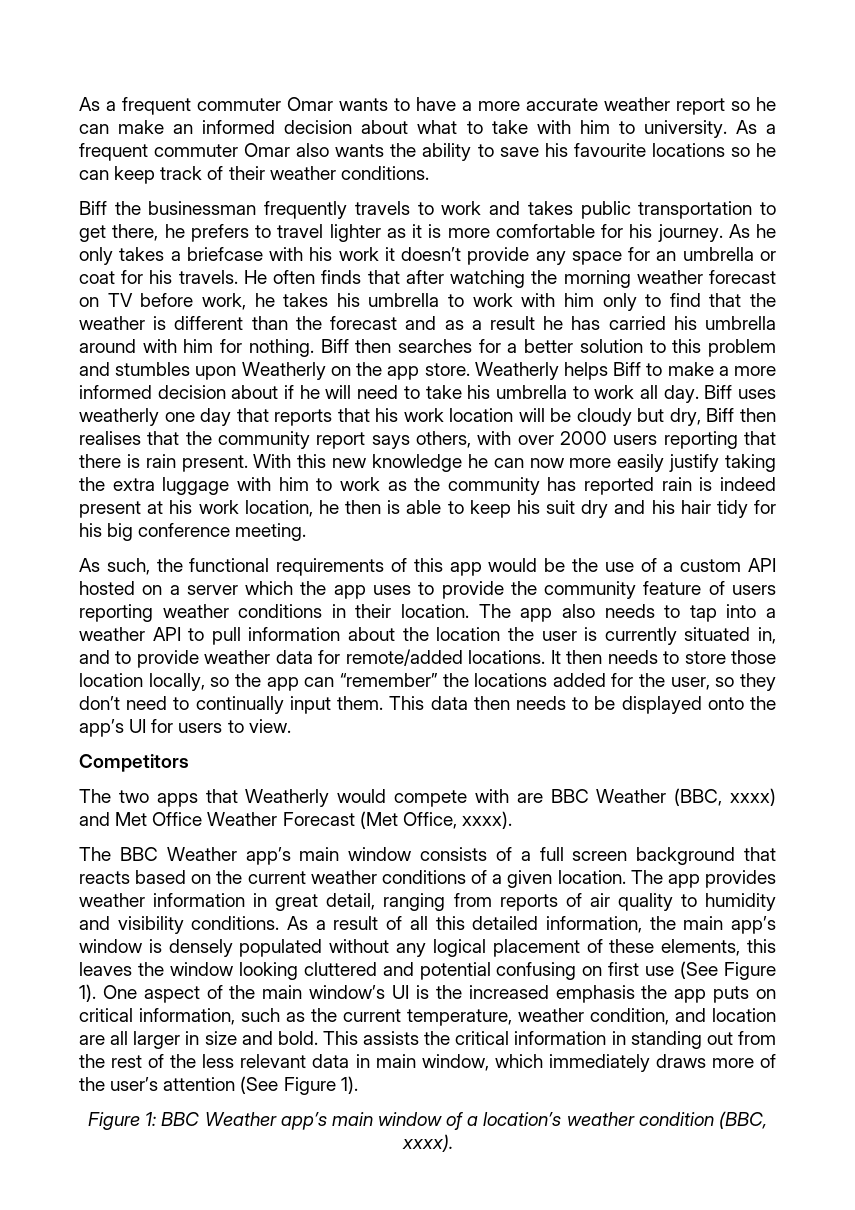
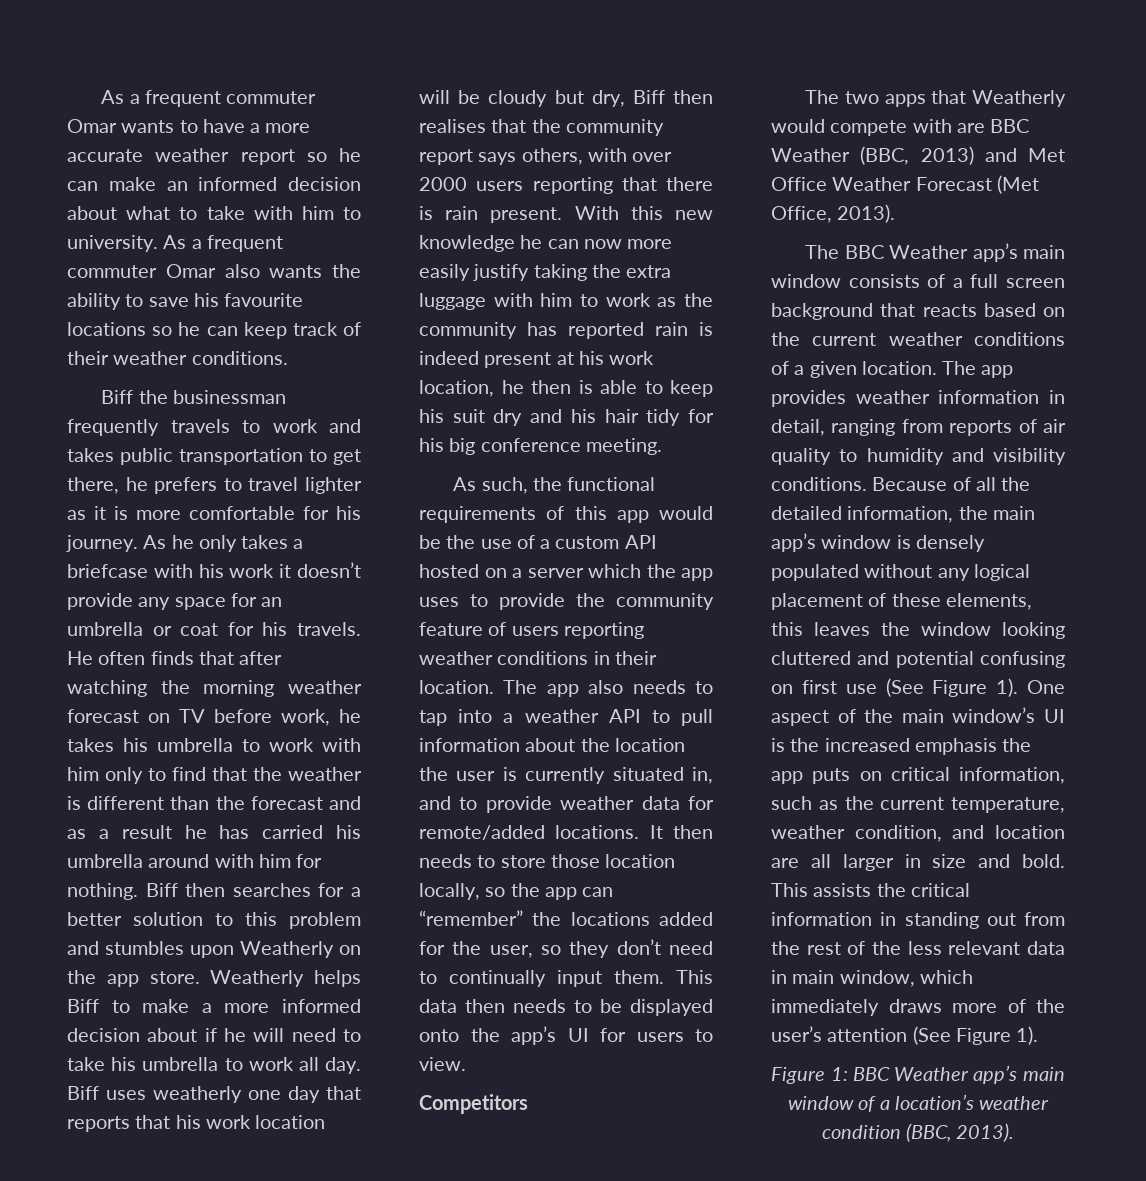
[730,788,776,806] xxxx) -> [920,146,974,165] 2013)
[461,811,512,829] xxxx). -> [837,204,896,223] 2013).
[275,894,319,911] great -> (1065, 397) none
[287,916,379,930] As a result -> [872,477,948,491] Because
[435,916,465,930] this -> [1001,477,1031,491] the
[401,1134,453,1152] xxxx). -> [956,1123,1015,1142] 2013).

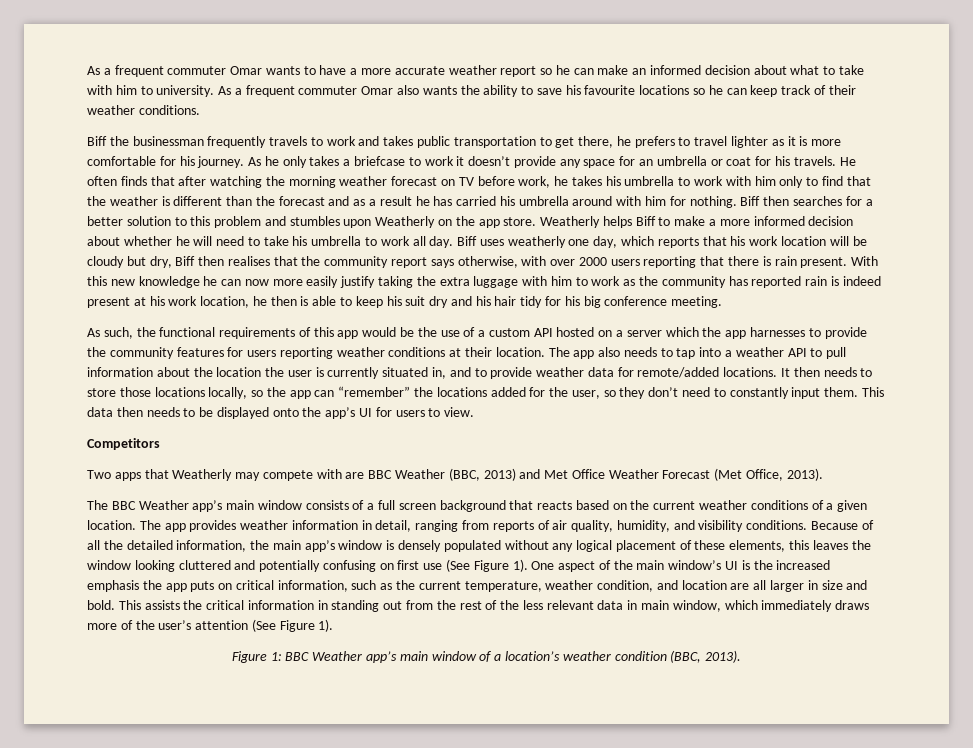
[153,564,224,578] with his -> [408,157,421,166] to
[204,1028,217,1042] if -> [123,236,172,246] whether
[288,1086,361,1103] day that -> [593,236,655,248] day, which
[521,148,583,165] others, -> [457,256,518,268] otherwise,
[419,597,459,607] uses -> [749,327,805,337] harnesses
[419,622,507,636] feature of -> [176,347,244,357] features for
[593,651,610,665] in -> [449,348,462,357] at
[605,854,676,868] location -> [154,387,205,397] locations
[449,970,546,987] continually -> [729,387,789,399] constantly
[805,90,880,104] The two -> [87,470,111,479] Two
[771,119,825,133] would -> [235,472,261,481] may
[771,448,944,465] quality to humidity -> [571,520,670,532] quality, humidity,
[895,651,974,668] potential -> [259,560,321,572] potentially

